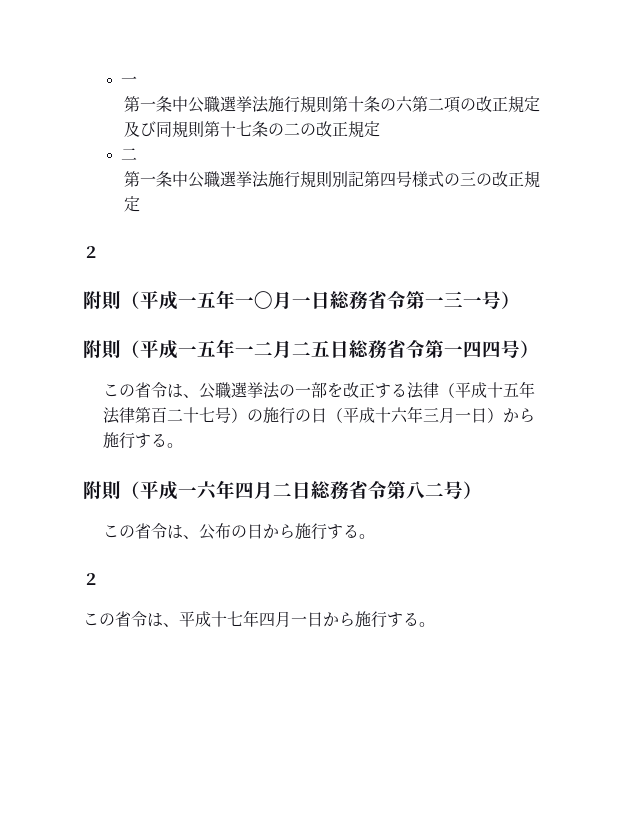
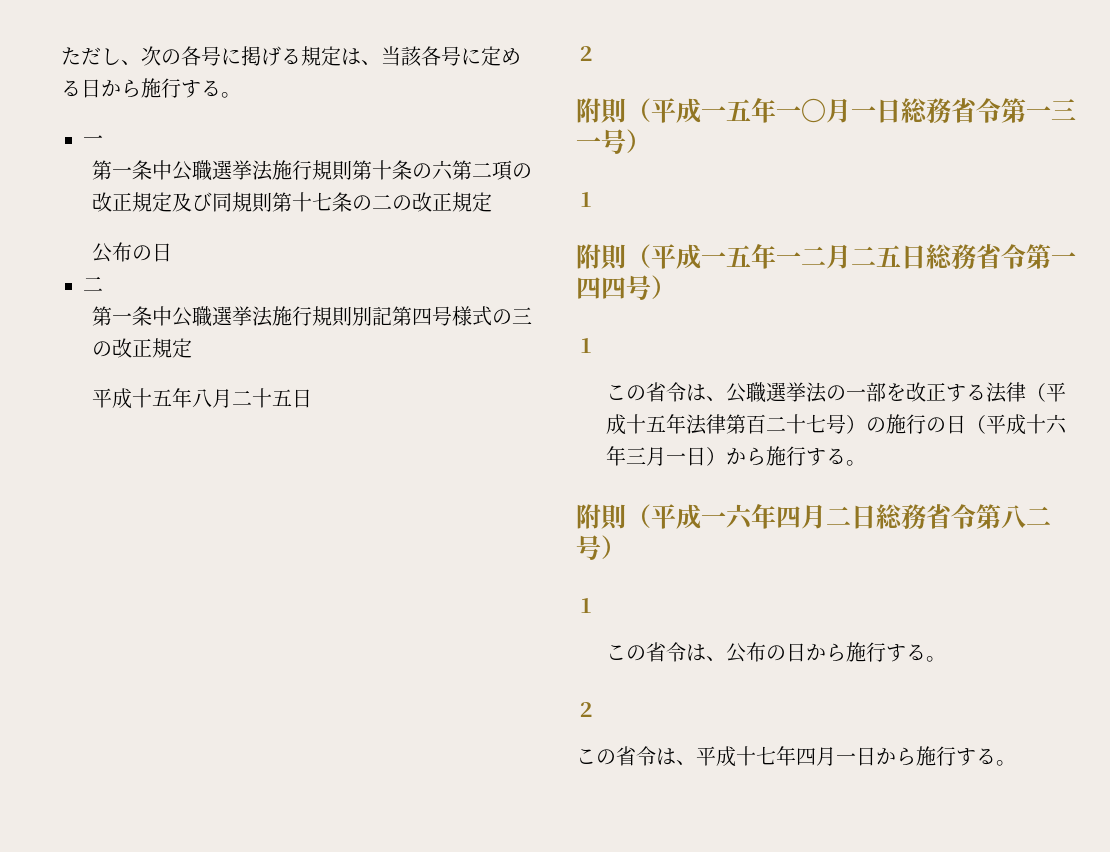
(120, 80) none -> [61,46,522,67] [61,78,242,98] ただし、次の各号に掲げる規定は、当該各号に定める日から施行する。 //
(380, 129) none -> [91,242,172,263] // 公布の日
(140, 204) none -> [91,388,312,409] // 平成十五年八月二十五日
(520, 300) none -> [576,192,596,207] // １
(539, 349) none -> [576,338,596,353] // １
(482, 490) none -> [576,598,596,613] // １

